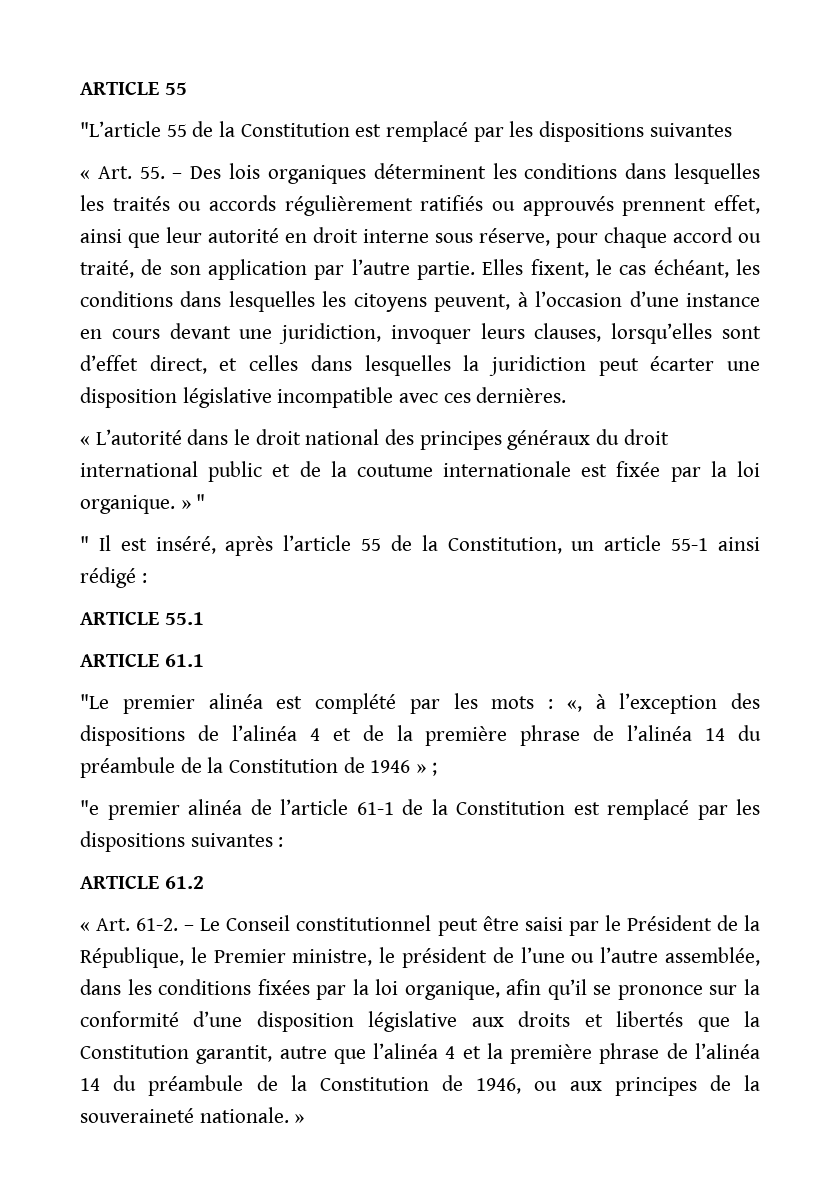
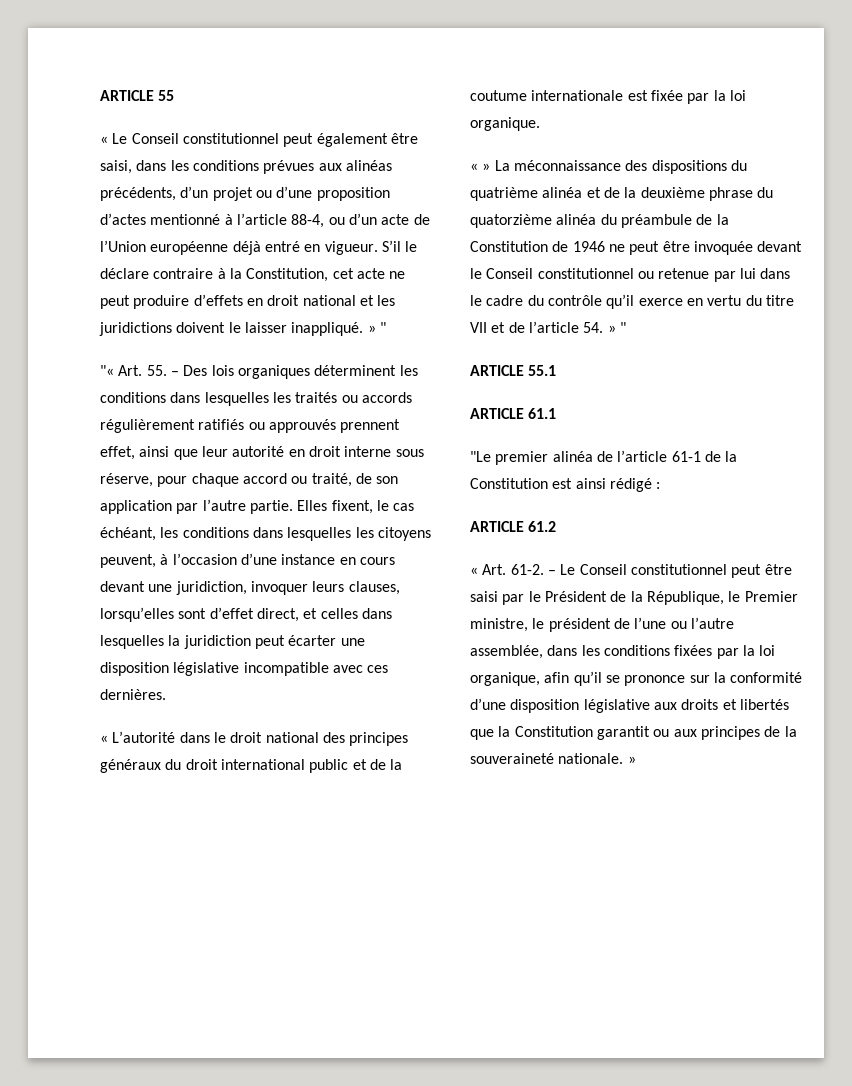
[80,121,732,142] [80,170,90,179] "L’article 55 de la Constitution est remplacé par les dispositions suivantes // « -> [100,133,418,147] [100,160,392,174] [100,186,390,201] [100,213,430,228] [100,240,418,255] [100,268,406,282] [100,294,396,309] [99,322,386,336] [100,365,114,376] « Le Conseil constitutionnel peut également être saisi, dans les conditions prévues aux alinéas précédents, d’un projet ou d’une proposition d’actes mentionné à l’article 88-4, ou d’un acte de l’Union européenne déjà entré en vigueur. S’il le déclare contraire à la Constitution, cet acte ne peut produire d’effets en droit national et les juridictions doivent le laisser inappliqué. » " // "«
[180,494,206,509] [80,535,760,556] [80,567,147,588] » " // " Il est inséré, après l’article 55 de la Constitution, un article 55-1 ainsi rédigé : -> [470,160,747,174] [470,187,774,201] [470,214,729,228] [470,241,803,255] [470,268,791,282] [470,294,794,309] [470,321,626,333] // « » La méconnaissance des dispositions du quatrième alinéa et de la deuxième phrase du quatorzième alinéa du préambule de la Constitution de 1946 ne peut être invoquée devant le Conseil constitutionnel ou retenue par lui dans le cadre du contrôle qu’il exerce en vertu du titre VII et de l’article 54. » "
[276,693,760,714] [80,725,761,746] [80,757,437,778] [80,799,242,820] est complété par les mots : «, à l’exception des dispositions de l’alinéa 4 et de la première phrase de l’alinéa 14 du préambule de la Constitution de 1946 » ; // "e premier alinéa -> (593, 456) none
[607,799,760,820] [80,831,273,852] remplacé par les dispositions suivantes -> [575,478,652,492] ainsi rédigé
[196,1043,760,1064] [80,1075,522,1096] garantit, autre que l’alinéa 4 et la première phrase de l’alinéa 14 du préambule de la Constitution de 1946, -> [596,726,650,740] garantit

